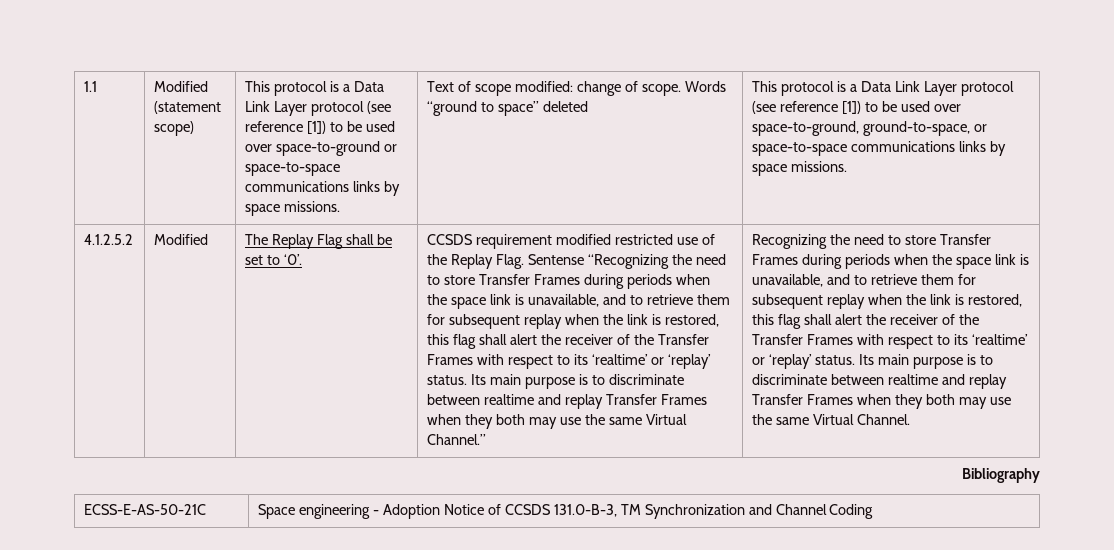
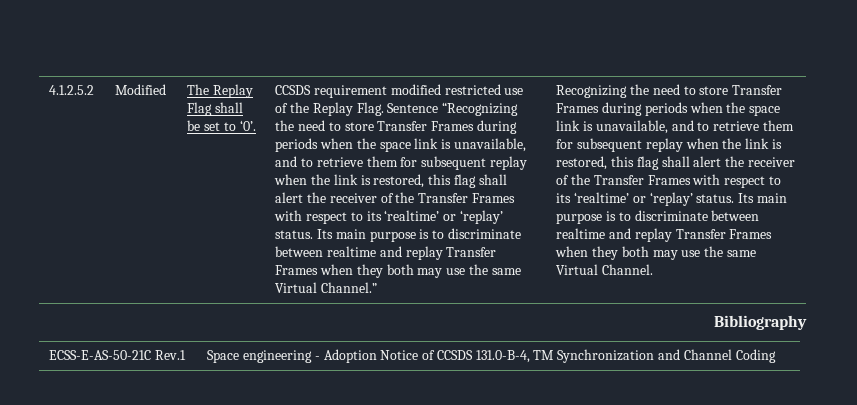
[84,81,98,92] [154,81,209,92] [154,101,222,114] [154,121,195,136] [245,81,385,96] [245,101,392,116] [245,121,396,134] [245,141,398,156] [245,162,341,176] [245,181,401,196] [245,201,341,216] [427,81,726,96] [427,101,589,116] [752,81,1014,96] [752,101,961,114] [752,121,988,136] [752,141,1007,156] [752,161,848,176] 1.1 | Modified (statement scope) | This protocol is a Data Link Layer protocol (see reference [1]) to be used over space-to-ground or space-to-space communications links by space missions. | Text of scope modified: change of scope. Words “ground to space” deleted | This protocol is a Data Link Layer protocol (see reference [1]) to be used over space-to-ground, ground-to-space, or space-to-space communications links by space missions. // -> (49, 90) none
[528,254,585,265] Sentense -> [387,103,439,113] Sentence
(207, 509) none -> [154,350,186,360] Rev.1
[553,504,617,517] 131.0-B-3, -> [475,350,530,363] 131.0-B-4,

